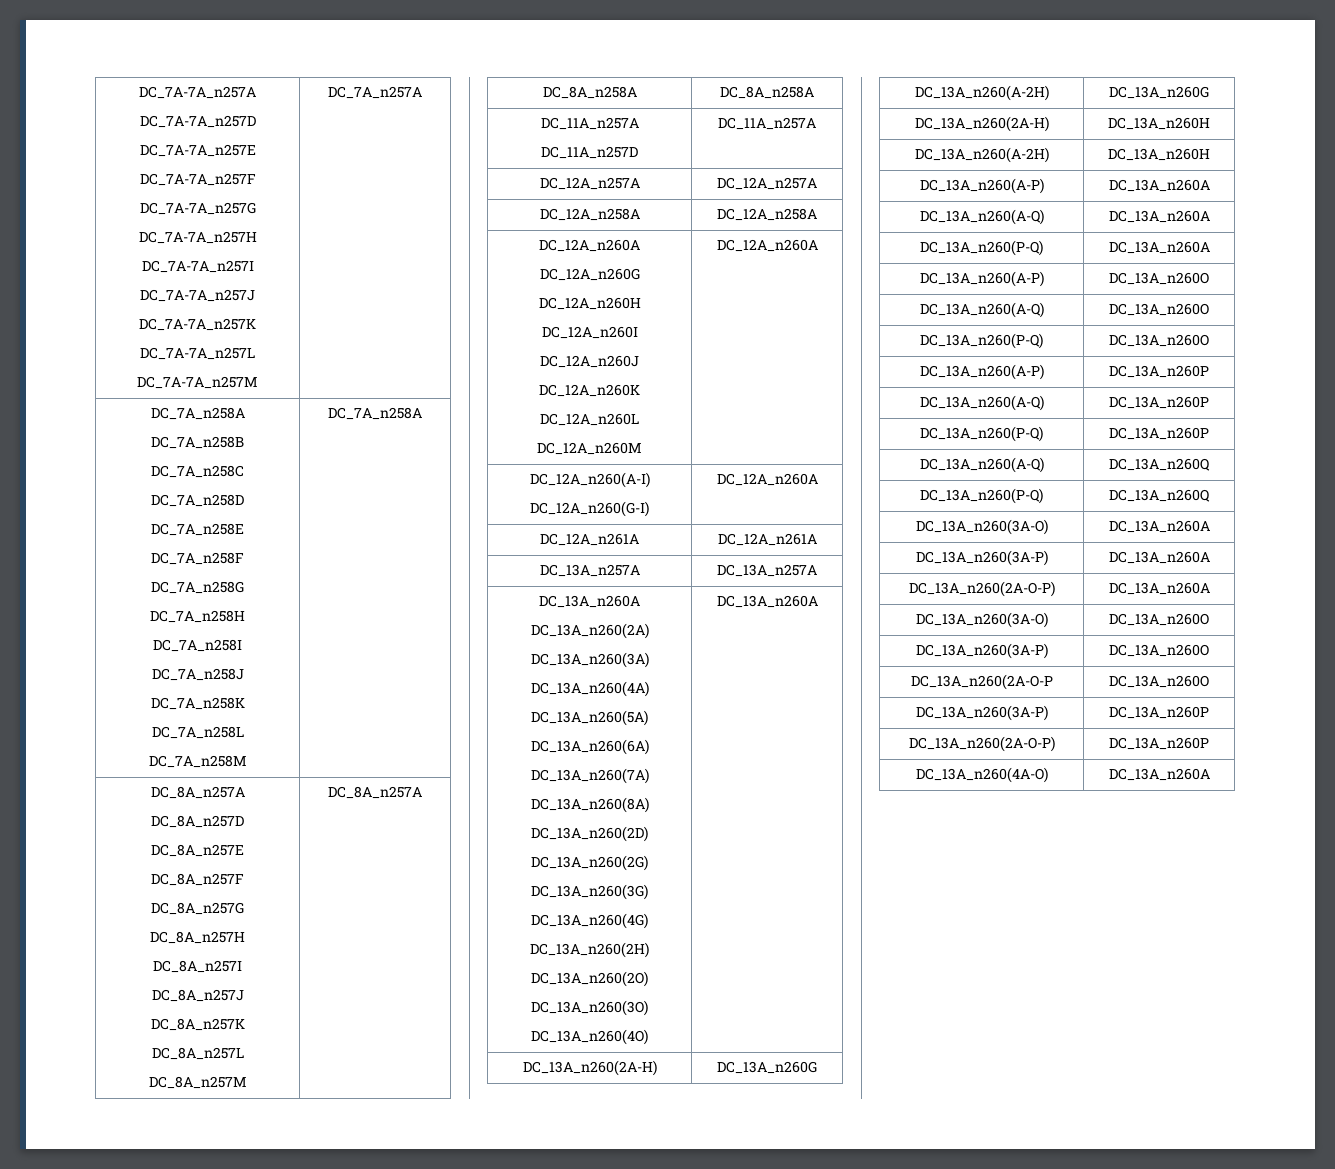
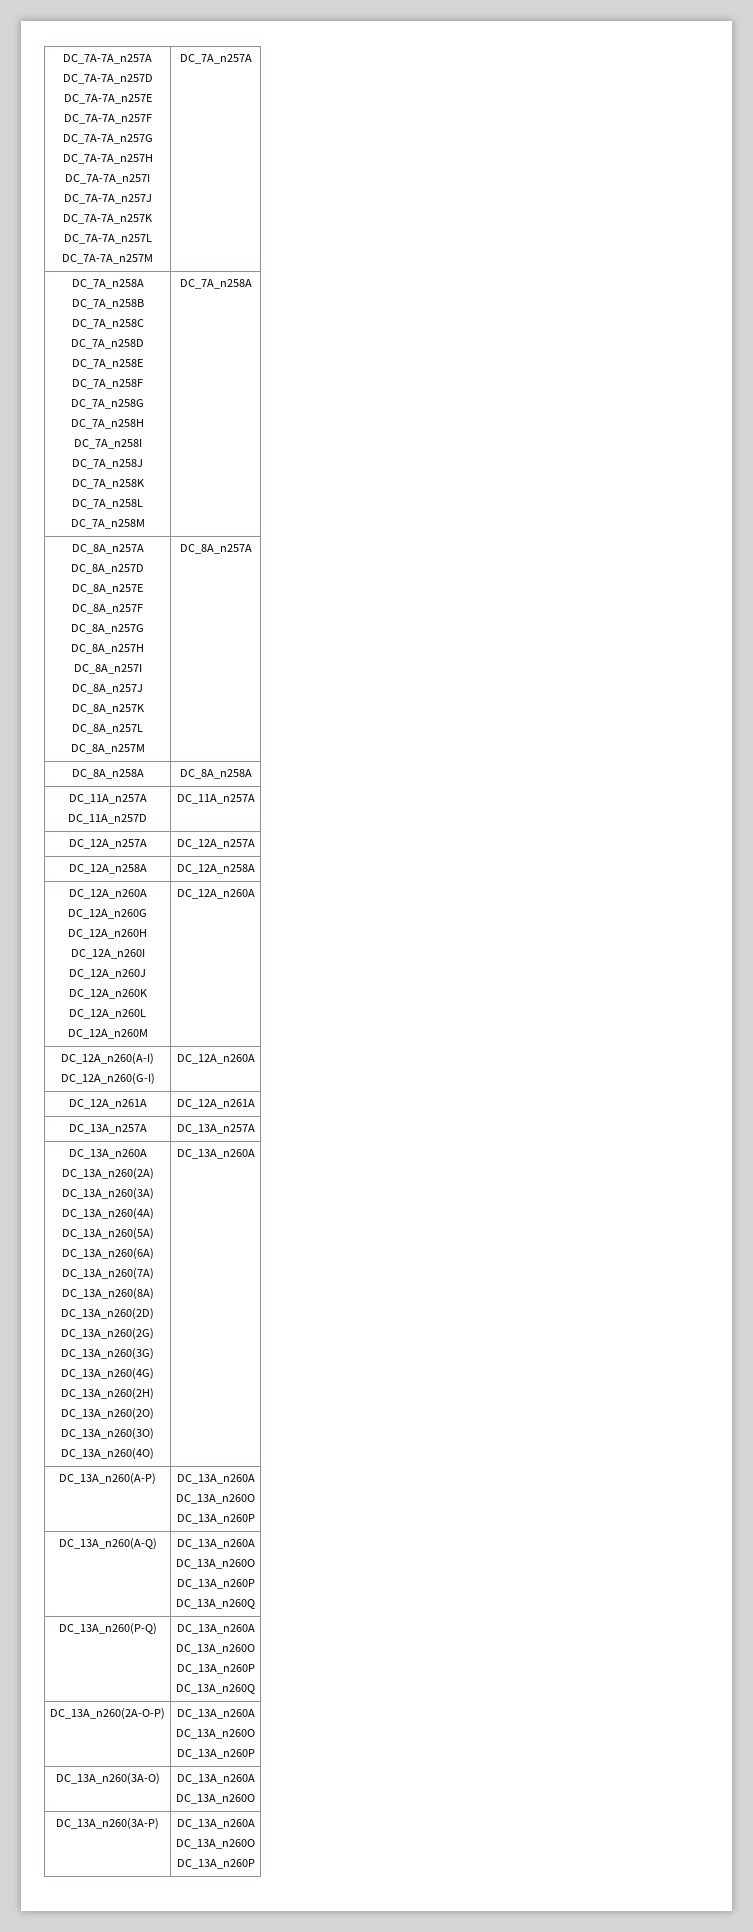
[522,1060,657,1076] [717,1061,817,1074] [914,85,1049,101] [1109,86,1209,99] [914,116,1049,132] [1108,117,1210,130] [914,147,1049,163] [1108,148,1210,161] // DC_13A_n260(2A-H) | DC_13A_n260G // DC_13A_n260(A-2H) | DC_13A_n260G // DC_13A_n260(2A-H) | DC_13A_n260H // DC_13A_n260(A-2H) | DC_13A_n260H -> (255, 1154) none
(1210, 185) none -> [176,1494,255,1504] [176,1514,255,1524] // DC_13A_n260O // DC_13A_n260P
(1210, 216) none -> [176,1559,255,1569] [176,1579,255,1589] [176,1599,255,1609] // DC_13A_n260O // DC_13A_n260P // DC_13A_n260Q
[919,271,1044,287] [1109,272,1209,285] [919,302,1044,318] [1109,303,1209,316] [920,333,1043,349] [1109,334,1209,347] [919,364,1044,380] [1109,365,1209,378] [919,395,1044,411] [1109,396,1209,409] [920,426,1043,442] [1109,427,1209,440] [919,457,1044,473] [1109,458,1210,471] [920,488,1043,504] [1109,489,1210,502] // DC_13A_n260(A-P) | DC_13A_n260O // DC_13A_n260(A-Q) | DC_13A_n260O // DC_13A_n260(P-Q) | DC_13A_n260O // DC_13A_n260(A-P) | DC_13A_n260P // DC_13A_n260(A-Q) | DC_13A_n260P // DC_13A_n260(P-Q) | DC_13A_n260P // DC_13A_n260(A-Q) | DC_13A_n260Q // DC_13A_n260(P-Q) | DC_13A_n260Q -> [176,1644,255,1654] [176,1664,255,1674] [176,1684,255,1694] [50,1708,165,1720] [176,1709,255,1719] [176,1729,255,1739] [176,1749,255,1759] // DC_13A_n260O // DC_13A_n260P // DC_13A_n260Q // DC_13A_n260(2A-O-P) | DC_13A_n260A // DC_13A_n260O // DC_13A_n260P
(1210, 526) none -> [176,1794,255,1804] // DC_13A_n260O
[908,581,1055,597] [1108,582,1210,595] [915,612,1048,628] [1109,613,1209,626] [915,643,1048,659] [1109,644,1209,657] [910,674,1053,690] [1109,675,1209,688] [915,705,1048,721] [1109,706,1209,719] [908,736,1055,752] [1109,737,1209,750] [915,767,1048,783] [1108,768,1210,781] // DC_13A_n260(2A-O-P) | DC_13A_n260A // DC_13A_n260(3A-O) | DC_13A_n260O // DC_13A_n260(3A-P) | DC_13A_n260O // DC_13A_n260(2A-O-P | DC_13A_n260O // DC_13A_n260(3A-P) | DC_13A_n260P // DC_13A_n260(2A-O-P) | DC_13A_n260P // DC_13A_n260(4A-O) | DC_13A_n260A -> [176,1839,255,1849] [176,1859,255,1869] // DC_13A_n260O // DC_13A_n260P

